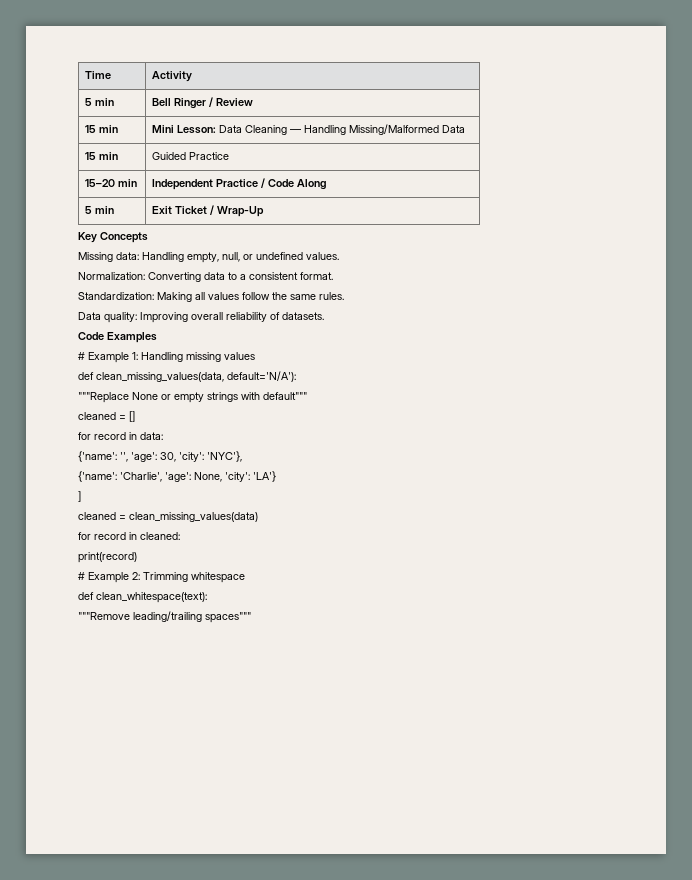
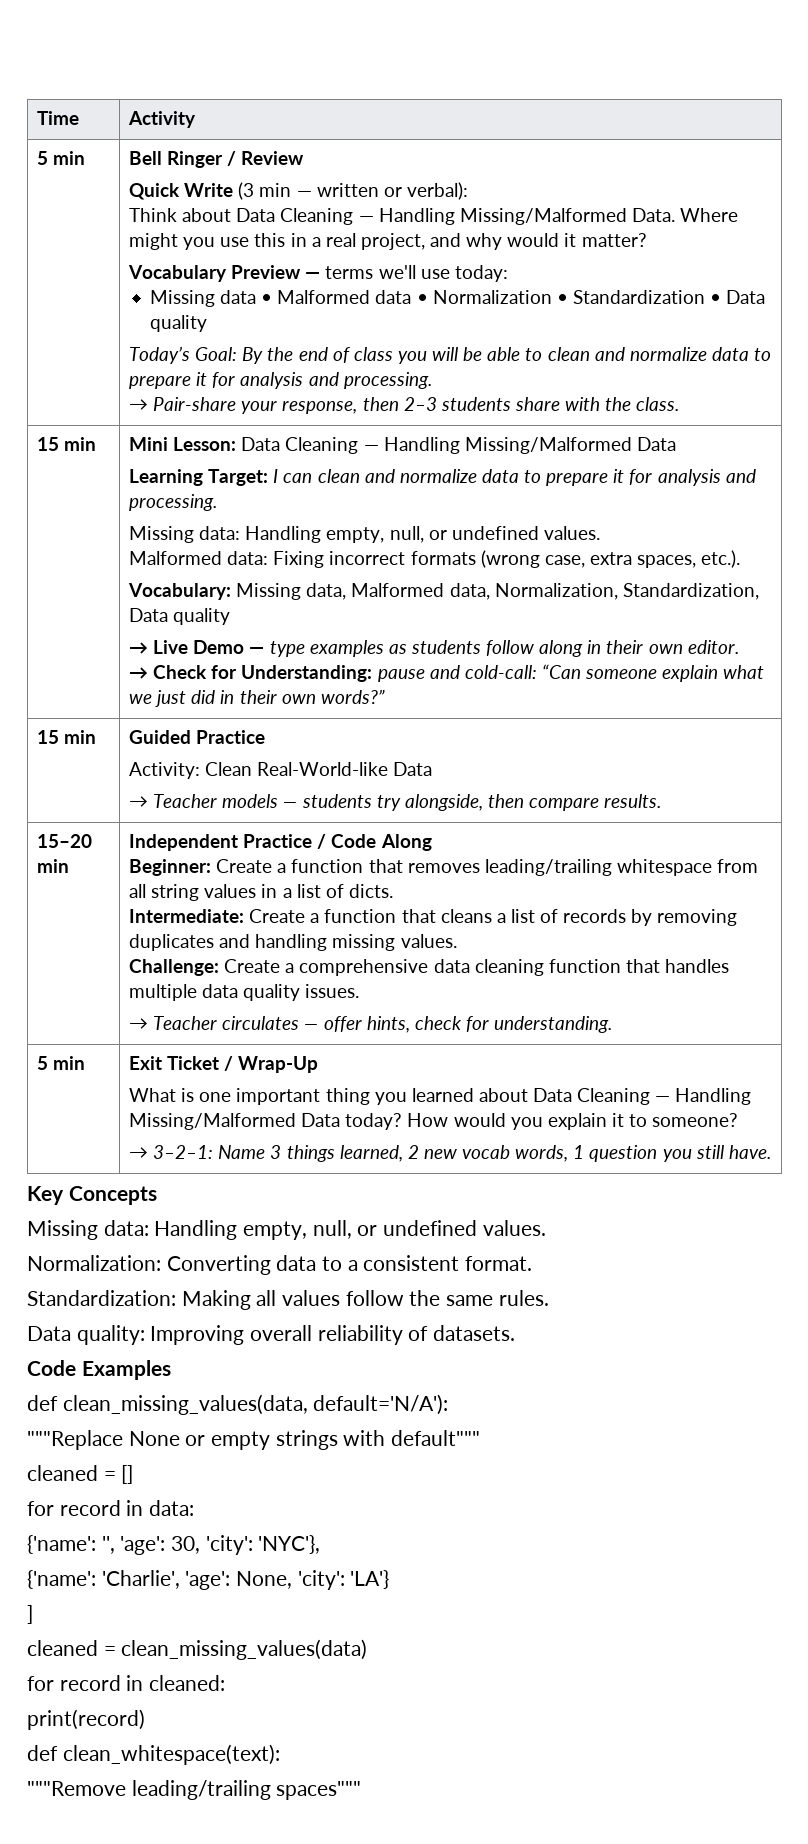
(253, 102) none -> [129,182,468,200] [129,208,739,225] [129,233,647,250] [128,265,508,282] [149,290,766,307] [149,315,207,332] [129,346,772,364] [129,372,432,389] [129,397,680,414] // Quick Write (3 min — written or verbal): // Think about Data Cleaning — Handling Missing/Malformed Data. Where might you use this in a real project, and why would it matter? // Vocabulary Preview — terms we'll use today: // Missing data • Malformed data • Normalization • Standardization • Data quality // Today’s Goal: By the end of class you will be able to clean and normalize data to prepare it for analysis and processing. // → Pair-share your response, then 2–3 students share with the class.
[84,152,118,160] [151,152,229,160] // 15 min | Guided Practice -> [129,469,756,486] [129,494,218,511] [129,526,600,543] [129,550,741,568] [128,583,759,600] [129,608,231,625] [129,640,739,657] [129,664,765,682] [129,689,385,707] [37,730,97,744] [129,730,266,744] [129,762,433,779] [129,794,662,811] // Learning Target: I can clean and normalize data to prepare it for analysis and processing. // Missing data: Handling empty, null, or undefined values. // Malformed data: Fixing incorrect formats (wrong case, extra spaces, etc.). // Vocabulary: Missing data, Malformed data, Normalization, Standardization, Data quality // → Live Demo — type examples as students follow along in their own editor. // → Check for Understanding: pause and cold-call: “Can someone explain what we just did in their own words?” // 15 min | Guided Practice // Activity: Clean Real-World-like Data // → Teacher models — students try alongside, then compare results.
(326, 184) none -> [129,859,759,876] [129,884,393,901] [129,909,738,926] [129,934,457,951] [129,959,730,976] [129,984,360,1001] [129,1016,613,1033] // Beginner: Create a function that removes leading/trailing whitespace from all string values in a list of dicts. // Intermediate: Create a function that cleans a list of records by removing duplicates and handling missing values. // Challenge: Create a comprehensive data cleaning function that handles multiple data quality issues. // → Teacher circulates — offer hints, check for understanding.
(264, 211) none -> [129,1088,752,1105] [129,1113,739,1130] [129,1145,771,1162] // What is one important thing you learned about Data Cleaning — Handling Missing/Malformed Data today? How would you explain it to someone? // → 3–2–1: Name 3 things learned, 2 new vocab words, 1 question you still have.
[78,352,255,363] // # Example 1: Handling missing values -> (171, 1370) none
[78,572,245,583] // # Example 2: Trimming whitespace -> (145, 1719) none

